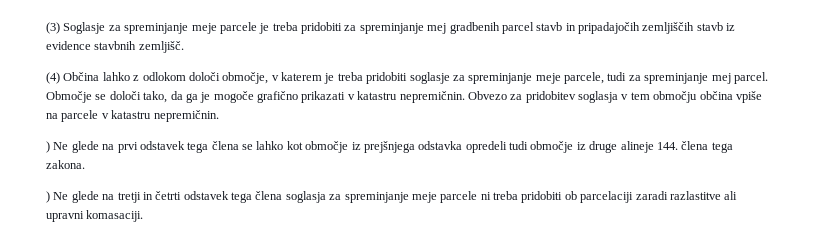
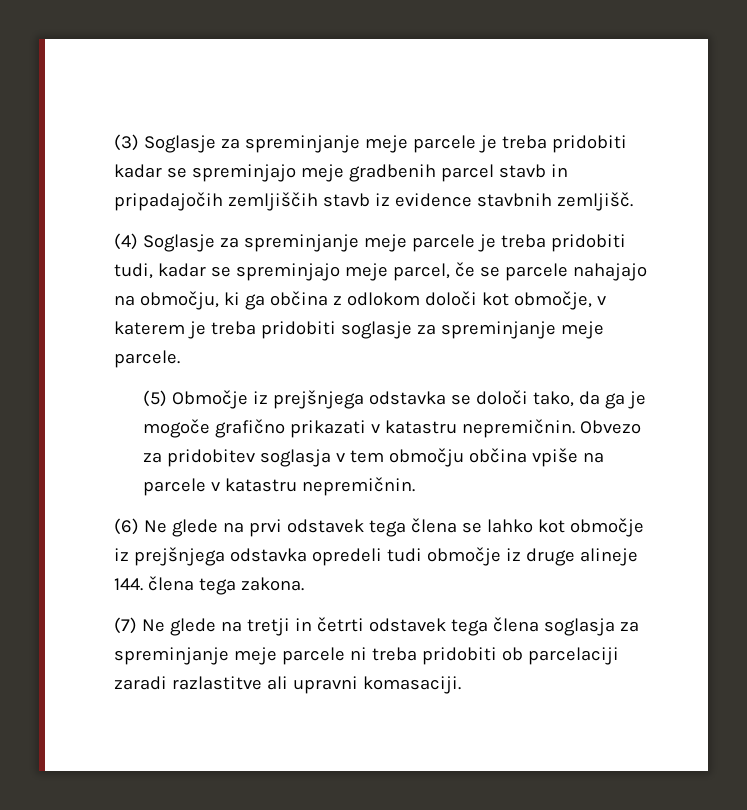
[344,23,447,34] za spreminjanje mej -> [114,164,344,182] kadar se spreminjajo meje
[63,72,130,81] Občina lahko -> [142,234,626,252] [114,262,647,281] [114,291,328,310] Soglasje za spreminjanje meje parcele je treba pridobiti tudi, kadar se spreminjajo meje parcel, če se parcele nahajajo na območju, ki ga občina
(220, 76) none -> [481,292,509,306] kot
[564,72,768,84] [46,91,92,103] parcele, tudi za spreminjanje mej parcel. Območje -> [114,350,180,368] [142,390,446,409] parcele. // (5) Območje iz prejšnjega odstavka
[46,141,50,153] ) -> [114,518,139,535] (6)
[46,191,50,203] ) -> [114,617,137,634] (7)

